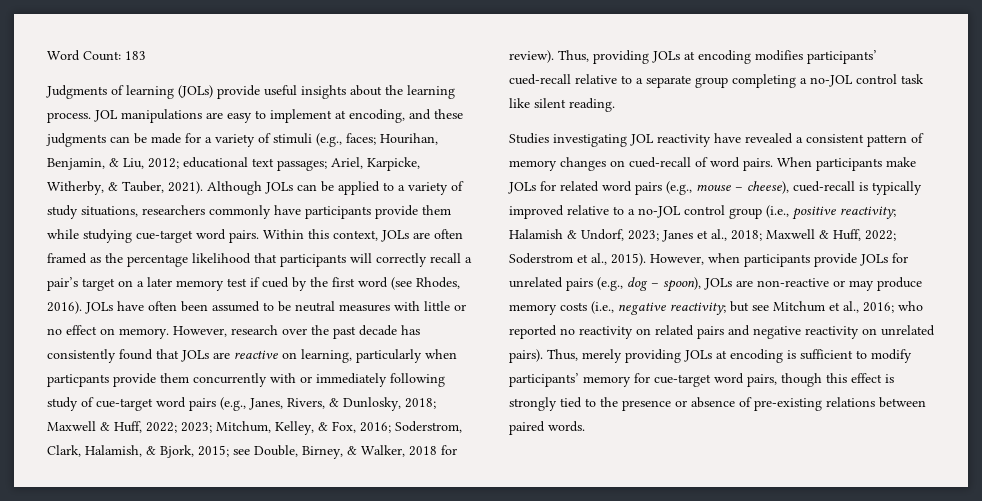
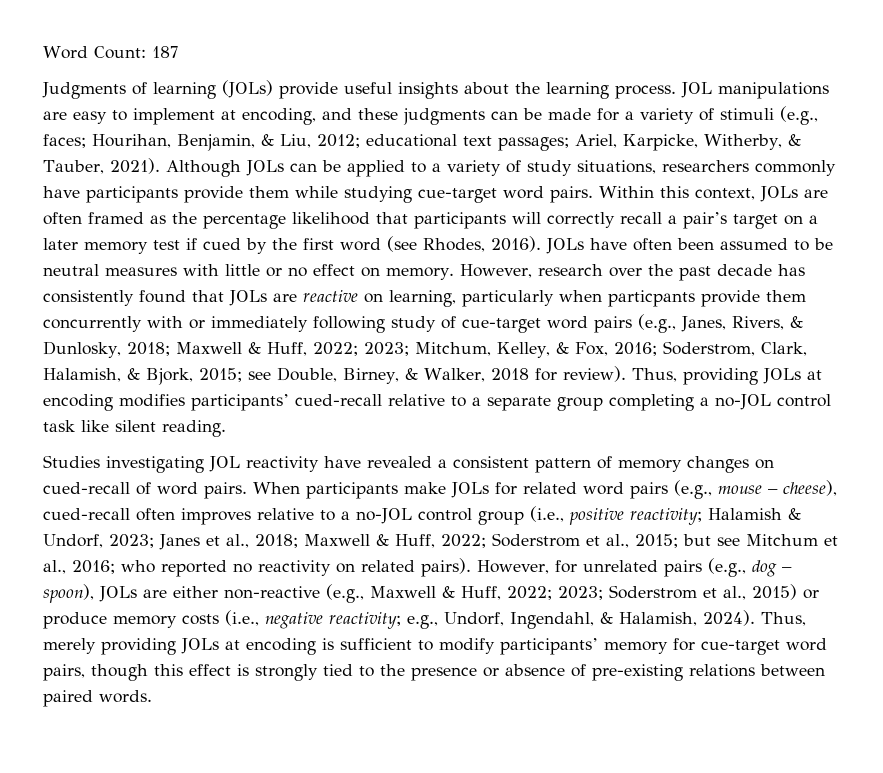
[125,51,146,60] 183 -> [151,46,178,58] 187
[859,181,922,195] [509,205,564,219] is typically improved -> [136,508,251,525] often improves
[611,253,908,267] [509,277,922,292] [509,301,726,315] 2015). However, when participants provide JOLs for unrelated pairs (e.g., dog – spoon), JOLs are non-reactive or may produce memory costs (i.e., negative reactivity; -> [635,534,678,548] 2015;
[697,325,935,339] [509,349,543,363] pairs and negative reactivity on unrelated pairs). -> [421,558,792,577] [43,584,819,603] [43,610,755,629] pairs). However, for unrelated pairs (e.g., dog – spoon), JOLs are either non-reactive (e.g., Maxwell & Huff, 2022; 2023; Soderstrom et al., 2015) or produce memory costs (i.e., negative reactivity; e.g., Undorf, Ingendahl, & Halamish, 2024).

